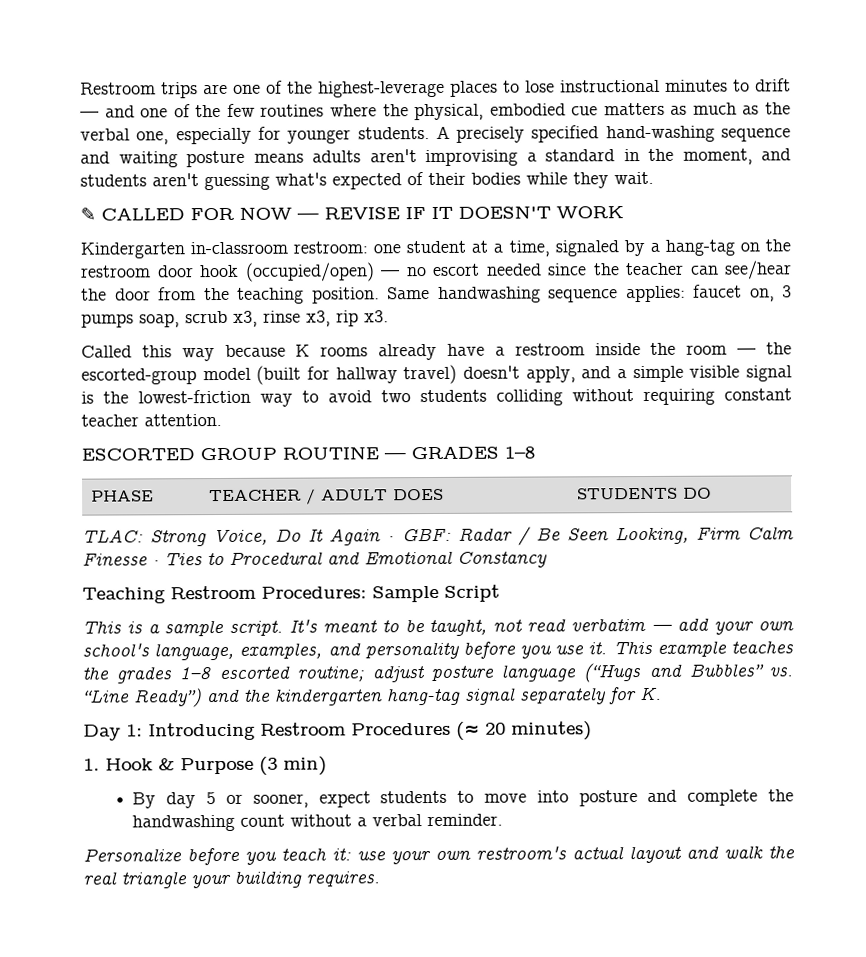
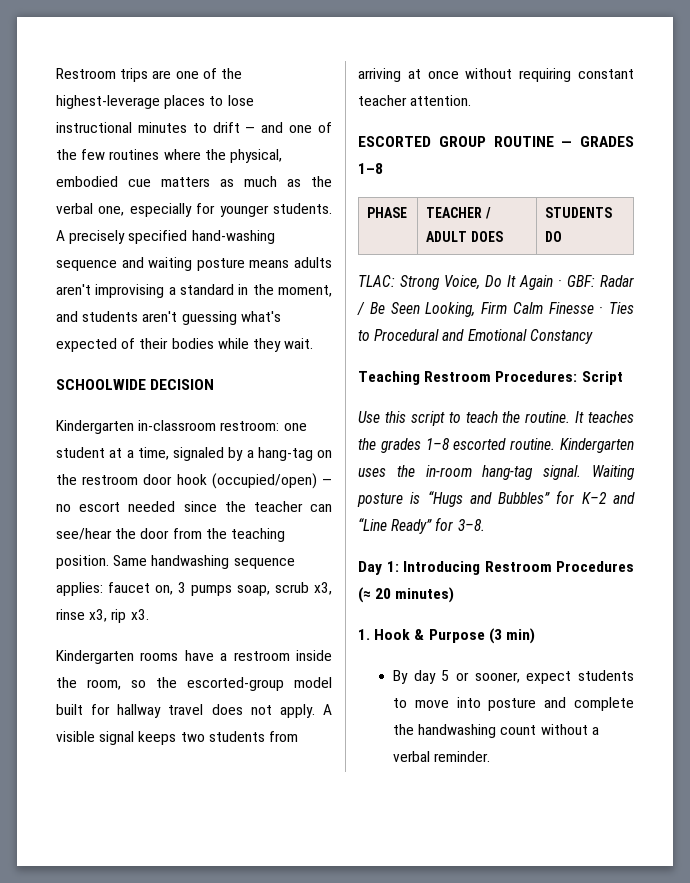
[80,205,624,221] ✎ CALLED FOR NOW — REVISE IF IT DOESN'T WORK -> [56,379,215,390] SCHOOLWIDE DECISION
[81,343,438,362] Called this way because K rooms already -> [56,650,179,664] Kindergarten rooms
[686,344,757,355] room — -> [87,679,146,690] room, so
[256,365,302,385] (built -> [56,704,83,715] built
[403,364,792,385] [81,389,563,407] travel) doesn't apply, and a simple visible signal is the lowest-friction way to avoid two students colliding -> [168,704,332,718] [56,731,298,745] [358,68,459,82] travel does not apply. A visible signal keeps two students from arriving at once
[372,585,439,603] Sample -> (578, 376) none
[82,617,794,637] [82,640,727,661] This is a sample script. It's meant to be taught, not read verbatim — add your own school's language, examples, and personality before you use it. This example -> [358,411,585,426] Use this script to teach the routine. It
[296,663,793,683] [82,686,662,708] routine; adjust posture language (“Hugs and Bubbles” vs. “Line Ready”) and the kindergarten hang-tag signal separately for K. -> [510,438,634,453] [358,465,635,480] [357,490,635,507] [358,517,485,534] routine. Kindergarten uses the in-room hang-tag signal. Waiting posture is “Hugs and Bubbles” for K–2 and “Line Ready” for 3–8.
[83,845,795,866] [83,870,380,889] // Personalize before you teach it: use your own restroom's actual layout and walk the real triangle your building requires. -> (491, 756) none

